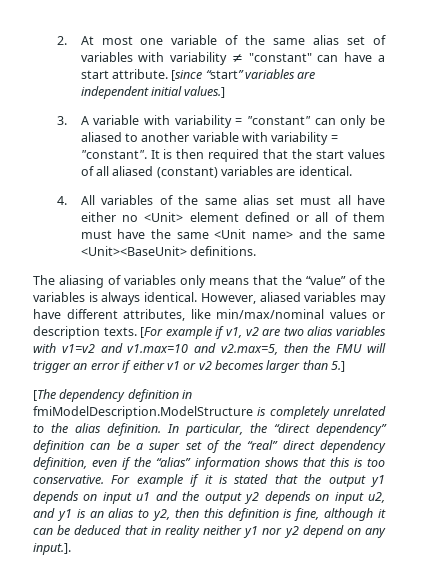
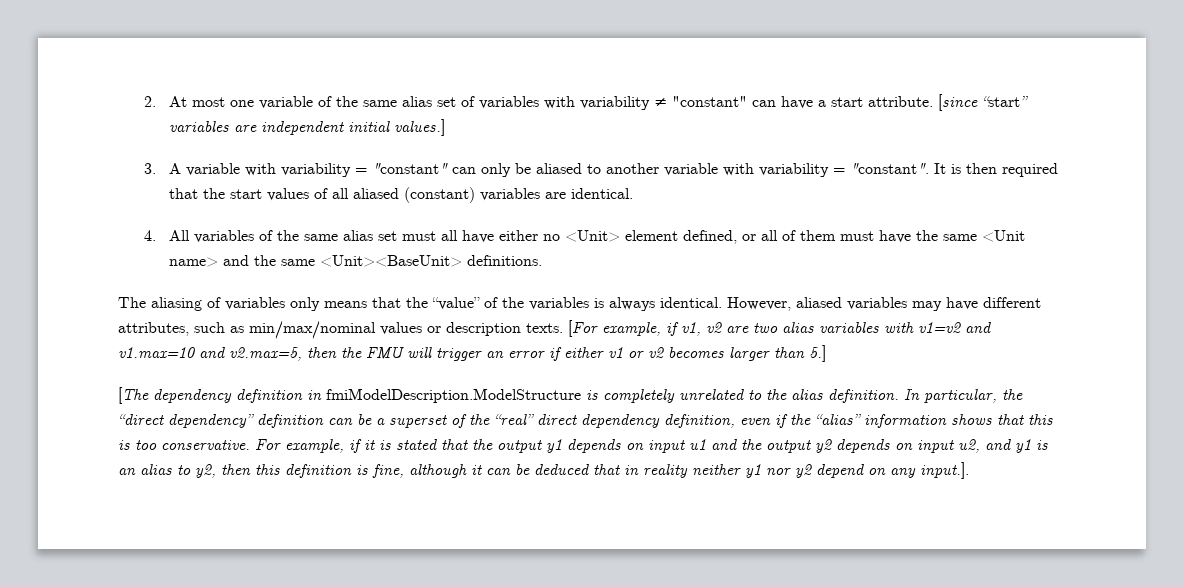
[244,212,290,222] defined -> [683,230,738,244] defined,
[190,309,211,319] like -> [194,322,244,333] such as
[165,326,212,339] example -> [602,322,661,336] example,
[149,441,202,453] super set -> [389,415,447,428] superset
[136,474,183,487] example -> [285,439,344,453] example,

